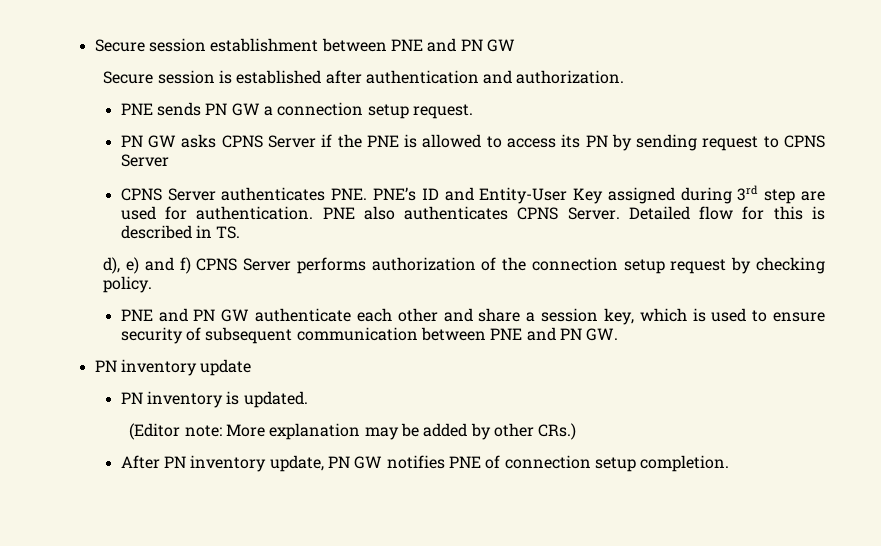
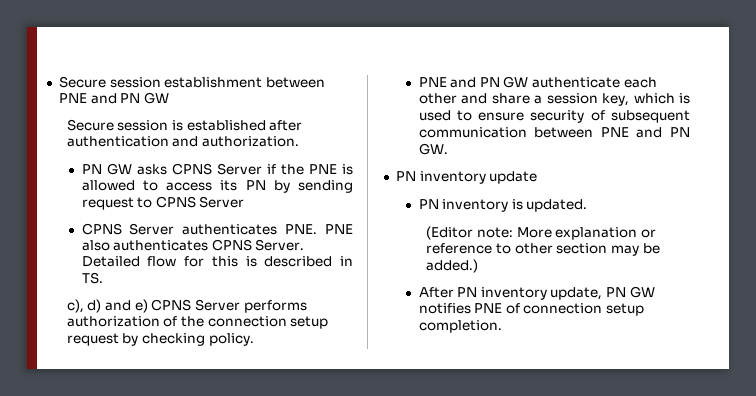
[120,102,474,119] // PNE sends PN GW a connection setup request. -> (299, 141) none
[372,185,825,204] [120,206,314,220] PNE’s ID and Entity-User Key assigned during 3rd step are used for authentication. -> (318, 229) none
[103,257,191,274] d), e) and f) -> [66,299,148,313] c), d) and e)
[364,423,577,440] may be added by other CRs.) -> [640,229,656,238] [426,243,660,256] [426,259,479,273] or reference to other section may be added.)

